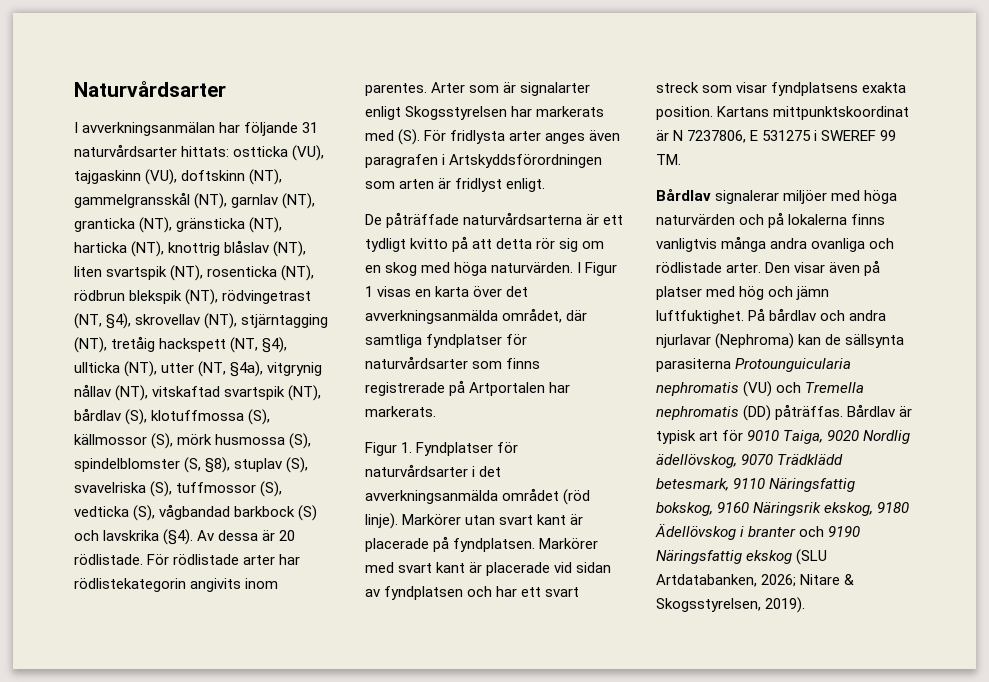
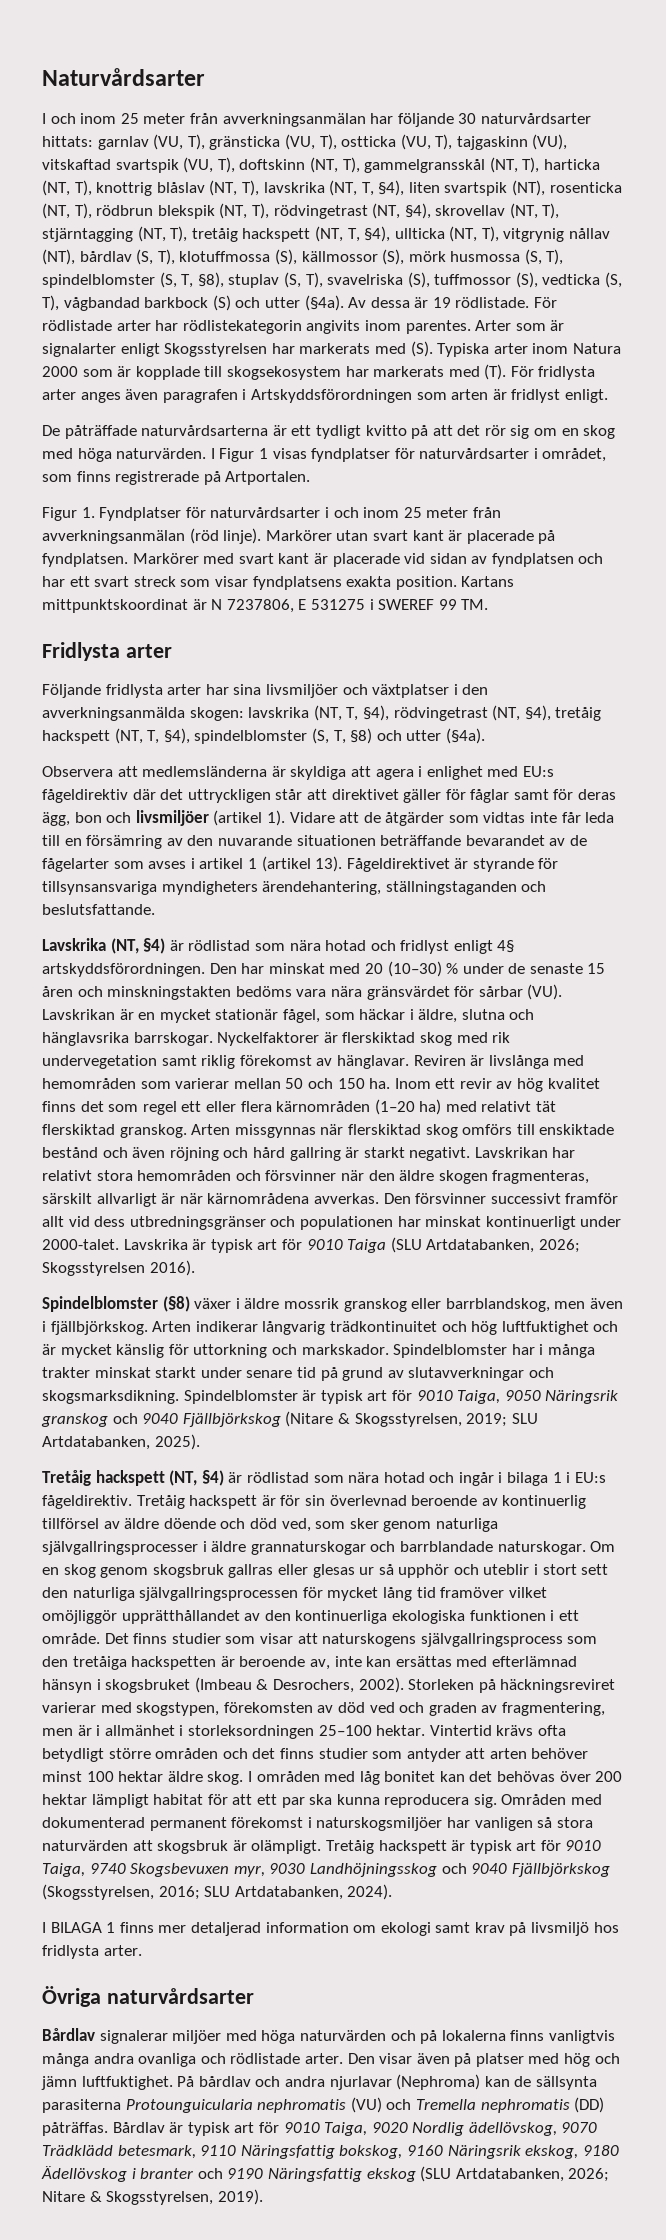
(78, 127) none -> [50,113,218,124] och inom 25 meter från
[302,122,319,133] 31 -> [458,113,477,124] 30
[233,145,325,161] [74,169,283,185] [74,192,316,209] [74,217,283,233] [74,240,307,257] [74,265,315,281] [74,289,312,305] [74,313,329,329] [74,336,259,353] ostticka (VU), tajgaskinn (VU), doftskinn (NT), gammelgransskål (NT), garnlav (NT), granticka (NT), gränsticka (NT), harticka (NT), knottrig blåslav (NT), liten svartspik (NT), rosenticka (NT), rödbrun blekspik (NT), rödvingetrast (NT, §4), skrovellav (NT), stjärntagging (NT), tretåig hackspett (NT, -> [97,134,568,150] [42,157,600,173] [42,180,622,196] [42,203,560,219] [42,226,360,242] garnlav (VU, T), gränsticka (VU, T), ostticka (VU, T), tajgaskinn (VU), vitskaftad svartspik (VU, T), doftskinn (NT, T), gammelgransskål (NT, T), harticka (NT, T), knottrig blåslav (NT, T), lavskrika (NT, T, §4), liten svartspik (NT), rosenticka (NT, T), rödbrun blekspik (NT, T), rödvingetrast (NT, §4), skrovellav (NT, T), stjärntagging (NT, T), tretåig hackspett (NT, T,
[124,361,323,377] [74,384,322,401] [74,408,148,425] (NT), utter (NT, §4a), vitgrynig nållav (NT), vitskaftad svartspik (NT), bårdlav (S), -> [449,226,611,242] [42,249,175,265] (NT, T), vitgrynig nållav (NT), bårdlav (S, T),
[289,433,312,449] [74,457,202,473] (S), spindelblomster (S, -> [524,249,564,265] [42,272,194,288] (S, T), spindelblomster (S, T,
[286,457,309,473] (S), -> [283,272,323,288] (S, T),
[133,505,156,521] (S), -> [605,272,623,288] [42,295,59,311] (S, T),
[103,529,194,545] lavskrika (§4). -> [264,295,344,311] utter (§4a).
[279,530,296,541] 20 -> [432,297,451,308] 19
(421, 137) none -> [437,343,621,357] [42,364,507,380] Typiska arter inom Natura 2000 som är kopplade till skogsekosystem har markerats med (T).
[496,238,533,249] detta -> [457,425,481,436] det
[415,286,529,297] [365,308,588,324] [365,334,422,348] en karta över det avverkningsanmälda området, där samtliga -> (307, 453) none
(468, 362) none -> [533,448,607,462] i området,
[469,382,571,396] [365,406,436,417] Artportalen har markerats. -> [225,471,311,485] Artportalen.
[479,466,502,477] [365,488,560,504] det avverkningsanmälda området -> [333,507,501,518] [42,530,185,544] och inom 25 meter från avverkningsanmälan
(681, 159) none -> [42,642,172,661] [42,684,489,698] [42,705,602,721] [42,728,485,744] [42,766,554,780] [42,789,617,803] [42,810,615,826] [42,835,587,849] [42,856,559,872] [42,881,547,895] [42,904,155,915] [42,938,515,954] [42,961,606,977] [42,984,563,1000] [42,1009,535,1023] [42,1032,511,1046] [42,1055,585,1069] [42,1078,600,1092] [42,1099,557,1115] [42,1124,615,1138] [42,1147,576,1161] [42,1170,590,1184] [42,1193,619,1207] [42,1216,622,1230] [42,1237,580,1253] [42,1260,195,1276] [42,1296,623,1312] [42,1321,619,1335] [42,1344,595,1358] [42,1367,554,1381] [42,1390,619,1404] [41,1411,538,1427] [42,1434,200,1450] [42,1470,606,1486] [42,1495,587,1509] [42,1518,498,1532] [42,1541,616,1555] [42,1564,609,1578] [42,1587,547,1601] [42,1610,579,1624] [42,1633,598,1647] [42,1656,577,1670] [42,1677,616,1693] [42,1702,605,1716] [42,1725,566,1739] [42,1748,589,1762] [42,1771,623,1785] [42,1794,603,1808] [42,1817,593,1831] [42,1840,602,1854] [42,1863,610,1877] [42,1884,393,1900] [42,1922,619,1936] [42,1945,142,1959] [42,1986,254,2007] // Fridlysta arter // Följande fridlysta arter har sina livsmiljöer och växtplatser i den avverkningsanmälda skogen: lavskrika (NT, T, §4), rödvingetrast (NT, §4), tretåig hackspett (NT, T, §4), spindelblomster (S, T, §8) och utter (§4a). // Observera att medlemsländerna är skyldiga att agera i enlighet med EU:s fågeldirektiv där det uttryckligen står att direktivet gäller för fåglar samt för deras ägg, bon och livsmiljöer (artikel 1). Vidare att de åtgärder som vidtas inte får leda till en försämring av den nuvarande situationen beträffande bevarandet av de fågelarter som avses i artikel 1 (artikel 13). Fågeldirektivet är styrande för tillsynsansvariga myndigheters ärendehantering, ställningstaganden och beslutsfattande. // Lavskrika (NT, §4) är rödlistad som nära hotad och fridlyst enligt 4§ artskyddsförordningen. Den har minskat med 20 (10–30) % under de senaste 15 åren och minskningstakten bedöms vara nära gränsvärdet för sårbar (VU). Lavskrikan är en mycket stationär fågel, som häckar i äldre, slutna och hänglavsrika barrskogar. Nyckelfaktorer är flerskiktad skog med rik undervegetation samt riklig förekomst av hänglavar. Reviren är livslånga med hemområden som varierar mellan 50 och 150 ha. Inom ett revir av hög kvalitet finns det som regel ett eller flera kärnområden (1–20 ha) med relativt tät flerskiktad granskog. Arten missgynnas när flerskiktad skog omförs till enskiktade bestånd och även röjning och hård gallring är starkt negativt. Lavskrikan har relativt stora hemområden och försvinner när den äldre skogen fragmenteras, särskilt allvarligt är när kärnområdena avverkas. Den försvinner successivt framför allt vid dess utbredningsgränser och populationen har minskat kontinuerligt under 2000-talet. Lavskrika är typisk art för 9010 Taiga (SLU Artdatabanken, 2026; Skogsstyrelsen 2016). // Spindelblomster (§8) växer i äldre mossrik granskog eller barrblandskog, men även i fjällbjörkskog. Arten indikerar långvarig trädkontinuitet och hög luftfuktighet och är mycket känslig för uttorkning och markskador. Spindelblomster har i många trakter minskat starkt under senare tid på grund av slutavverkningar och skogsmarksdikning. Spindelblomster är typisk art för 9010 Taiga, 9050 Näringsrik granskog och 9040 Fjällbjörkskog (Nitare & Skogsstyrelsen, 2019; SLU Artdatabanken, 2025). // Tretåig hackspett (NT, §4) är rödlistad som nära hotad och ingår i bilaga 1 i EU:s fågeldirektiv. Tretåig hackspett är för sin överlevnad beroende av kontinuerlig tillförsel av äldre döende och död ved, som sker genom naturliga självgallringsprocesser i äldre grannaturskogar och barrblandade naturskogar. Om en skog genom skogsbruk gallras eller glesas ur så upphör och uteblir i stort sett den naturliga självgallringsprocessen för mycket lång tid framöver vilket omöjliggör upprätthållandet av den kontinuerliga ekologiska funktionen i ett område. Det finns studier som visar att naturskogens självgallringsprocess som den tretåiga hackspetten är beroende av, inte kan ersättas med efterlämnad hänsyn i skogsbruket (Imbeau & Desrochers, 2002). Storleken på häckningsreviret varierar med skogstypen, förekomsten av död ved och graden av fragmentering, men är i allmänhet i storleksordningen 25–100 hektar. Vintertid krävs ofta betydligt större områden och det finns studier som antyder att arten behöver minst 100 hektar äldre skog. I områden med låg bonitet kan det behövas över 200 hektar lämpligt habitat för att ett par ska kunna reproducera sig. Områden med dokumenterad permanent förekomst i naturskogsmiljöer har vanligen så stora naturvärden att skogsbruk är olämpligt. Tretåig hackspett är typisk art för 9010 Taiga, 9740 Skogsbevuxen myr, 9030 Landhöjningsskog och 9040 Fjällbjörkskog (Skogsstyrelsen, 2016; SLU Artdatabanken, 2024). // I BILAGA 1 finns mer detaljerad information om ekologi samt krav på livsmiljö hos fridlysta arter. // Övriga naturvårdsarter

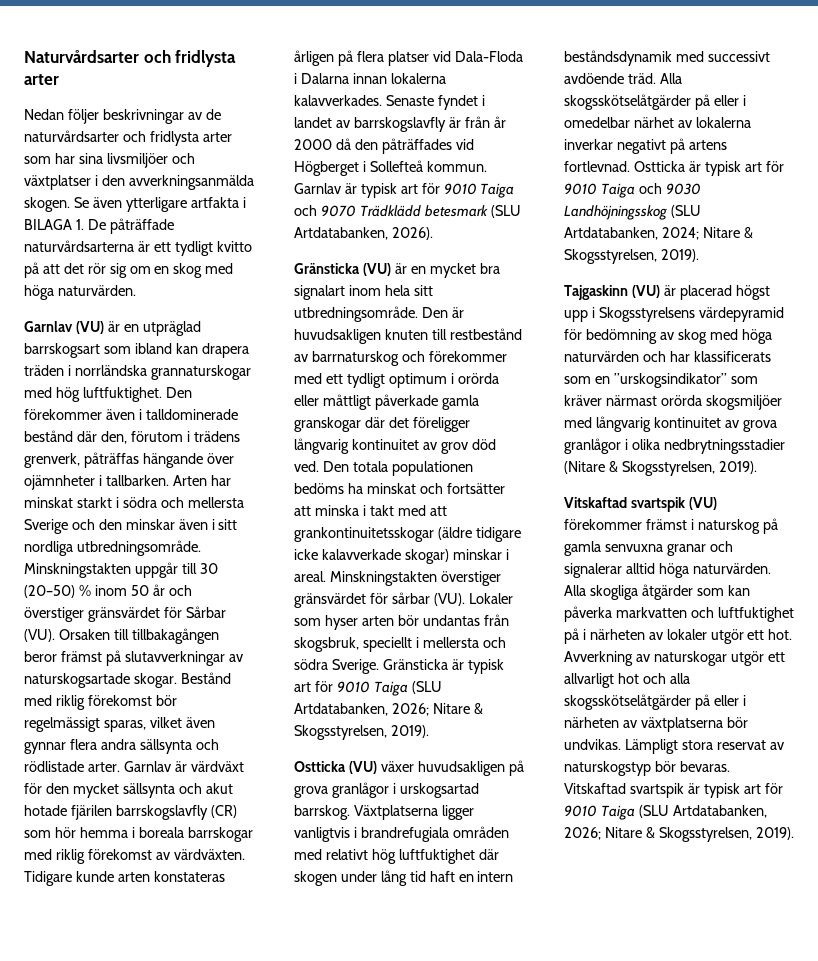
[42,113,591,127] [42,134,568,150] [42,157,600,173] [42,180,622,196] [42,203,560,219] [42,226,611,242] [42,249,564,265] [42,272,623,288] [42,295,558,311] [42,320,565,334] [42,341,621,357] [42,364,596,380] [42,389,608,403] // I och inom 25 meter från avverkningsanmälan har följande 30 naturvårdsarter hittats: garnlav (VU, T), gränsticka (VU, T), ostticka (VU, T), tajgaskinn (VU), vitskaftad svartspik (VU, T), doftskinn (NT, T), gammelgransskål (NT, T), harticka (NT, T), knottrig blåslav (NT, T), lavskrika (NT, T, §4), liten svartspik (NT), rosenticka (NT, T), rödbrun blekspik (NT, T), rödvingetrast (NT, §4), skrovellav (NT, T), stjärntagging (NT, T), tretåig hackspett (NT, T, §4), ullticka (NT, T), vitgrynig nållav (NT), bårdlav (S, T), klotuffmossa (S), källmossor (S), mörk husmossa (S, T), spindelblomster (S, T, §8), stuplav (S, T), svavelriska (S), tuffmossor (S), vedticka (S, T), vågbandad barkbock (S) och utter (§4a). Av dessa är 19 rödlistade. För rödlistade arter har rödlistekategorin angivits inom parentes. Arter som är signalarter enligt Skogsstyrelsen har markerats med (S). Typiska arter inom Natura 2000 som är kopplade till skogsekosystem har markerats med (T). För fridlysta arter anges även paragrafen i Artskyddsförordningen som arten är fridlyst enligt. // -> [143,50,237,67] [24,74,59,85] [24,109,221,124] [24,130,232,146] [24,153,195,168] [24,175,254,190] [24,197,246,212] [24,219,84,230] och fridlysta arter // Nedan följer beskrivningar av de naturvårdsarter och fridlysta arter som har sina livsmiljöer och växtplatser i den avverkningsanmälda skogen. Se även ytterligare artfakta i BILAGA 1.
[210,448,607,462] [42,471,311,485] [42,507,501,521] [42,528,556,544] [42,553,604,567] [42,576,515,590] [42,599,489,613] [42,642,172,661] [42,684,489,698] [42,705,602,721] [42,728,485,744] [42,766,554,780] [42,789,617,803] [42,810,615,826] [42,835,587,849] [42,856,559,872] [42,881,547,895] [42,904,155,915] [42,938,515,954] [42,961,606,977] [42,984,563,1000] [42,1009,535,1023] [42,1032,511,1046] [42,1055,585,1069] [42,1078,600,1092] [42,1099,557,1115] [42,1124,615,1138] [42,1147,576,1161] [42,1170,590,1184] [42,1193,619,1207] [42,1216,622,1230] [42,1237,580,1253] [42,1260,195,1276] [42,1296,623,1312] [42,1321,619,1335] [42,1344,595,1358] [42,1367,554,1381] [42,1390,619,1404] [41,1411,538,1427] [42,1434,200,1450] [42,1470,606,1486] [42,1495,587,1509] [42,1518,498,1532] [42,1541,616,1555] [42,1564,609,1578] [42,1587,547,1601] [42,1610,579,1624] [42,1633,598,1647] [42,1656,577,1670] [42,1677,616,1693] [42,1702,605,1716] [42,1725,566,1739] [42,1748,589,1762] [42,1771,623,1785] [42,1794,603,1808] [42,1817,593,1831] [42,1840,602,1854] [42,1863,610,1877] [42,1884,393,1900] [42,1922,619,1936] [42,1945,142,1959] [42,1986,254,2007] [42,2028,615,2044] [42,2053,620,2067] [41,2074,597,2090] [42,2097,605,2113] [42,2122,598,2136] [42,2145,619,2159] [41,2166,416,2182] I Figur 1 visas fyndplatser för naturvårdsarter i området, som finns registrerade på Artportalen. // Figur 1. Fyndplatser för naturvårdsarter i och inom 25 meter från avverkningsanmälan (röd linje). Markörer utan svart kant är placerade på fyndplatsen. Markörer med svart kant är placerade vid sidan av fyndplatsen och har ett svart streck som visar fyndplatsens exakta position. Kartans mittpunktskoordinat är N 7237806, E 531275 i SWEREF 99 TM. // Fridlysta arter // Följande fridlysta arter har sina livsmiljöer och växtplatser i den avverkningsanmälda skogen: lavskrika (NT, T, §4), rödvingetrast (NT, §4), tretåig hackspett (NT, T, §4), spindelblomster (S, T, §8) och utter (§4a). // Observera att medlemsländerna är skyldiga att agera i enlighet med EU:s fågeldirektiv där det uttryckligen står att direktivet gäller för fåglar samt för deras ägg, bon och livsmiljöer (artikel 1). Vidare att de åtgärder som vidtas inte får leda till en försämring av den nuvarande situationen beträffande bevarandet av de fågelarter som avses i artikel 1 (artikel 13). Fågeldirektivet är styrande för tillsynsansvariga myndigheters ärendehantering, ställningstaganden och beslutsfattande. // Lavskrika (NT, §4) är rödlistad som nära hotad och fridlyst enligt 4§ artskyddsförordningen. Den har minskat med 20 (10–30) % under de senaste 15 åren och minskningstakten bedöms vara nära gränsvärdet för sårbar (VU). Lavskrikan är en mycket stationär fågel, som häckar i äldre, slutna och hänglavsrika barrskogar. Nyckelfaktorer är flerskiktad skog med rik undervegetation samt riklig förekomst av hänglavar. Reviren är livslånga med hemområden som varierar mellan 50 och 150 ha. Inom ett revir av hög kvalitet finns det som regel ett eller flera kärnområden (1–20 ha) med relativt tät flerskiktad granskog. Arten missgynnas när flerskiktad skog omförs till enskiktade bestånd och även röjning och hård gallring är starkt negativt. Lavskrikan har relativt stora hemområden och försvinner när den äldre skogen fragmenteras, särskilt allvarligt är när kärnområdena avverkas. Den försvinner successivt framför allt vid dess utbredningsgränser och populationen har minskat kontinuerligt under 2000-talet. Lavskrika är typisk art för 9010 Taiga (SLU Artdatabanken, 2026; Skogsstyrelsen 2016). // Spindelblomster (§8) växer i äldre mossrik granskog eller barrblandskog, men även i fjällbjörkskog. Arten indikerar långvarig trädkontinuitet och hög luftfuktighet och är mycket känslig för uttorkning och markskador. Spindelblomster har i många trakter minskat starkt under senare tid på grund av slutavverkningar och skogsmarksdikning. Spindelblomster är typisk art för 9010 Taiga, 9050 Näringsrik granskog och 9040 Fjällbjörkskog (Nitare & Skogsstyrelsen, 2019; SLU Artdatabanken, 2025). // Tretåig hackspett (NT, §4) är rödlistad som nära hotad och ingår i bilaga 1 i EU:s fågeldirektiv. Tretåig hackspett är för sin överlevnad beroende av kontinuerlig tillförsel av äldre döende och död ved, som sker genom naturliga självgallringsprocesser i äldre grannaturskogar och barrblandade naturskogar. Om en skog genom skogsbruk gallras eller glesas ur så upphör och uteblir i stort sett den naturliga självgallringsprocessen för mycket lång tid framöver vilket omöjliggör upprätthållandet av den kontinuerliga ekologiska funktionen i ett område. Det finns studier som visar att naturskogens självgallringsprocess som den tretåiga hackspetten är beroende av, inte kan ersättas med efterlämnad hänsyn i skogsbruket (Imbeau & Desrochers, 2002). Storleken på häckningsreviret varierar med skogstypen, förekomsten av död ved och graden av fragmentering, men är i allmänhet i storleksordningen 25–100 hektar. Vintertid krävs ofta betydligt större områden och det finns studier som antyder att arten behöver minst 100 hektar äldre skog. I områden med låg bonitet kan det behövas över 200 hektar lämpligt habitat för att ett par ska kunna reproducera sig. Områden med dokumenterad permanent förekomst i naturskogsmiljöer har vanligen så stora naturvärden att skogsbruk är olämpligt. Tretåig hackspett är typisk art för 9010 Taiga, 9740 Skogsbevuxen myr, 9030 Landhöjningsskog och 9040 Fjällbjörkskog (Skogsstyrelsen, 2016; SLU Artdatabanken, 2024). // I BILAGA 1 finns mer detaljerad information om ekologi samt krav på livsmiljö hos fridlysta arter. // Övriga naturvårdsarter // Bårdlav signalerar miljöer med höga naturvärden och på lokalerna finns vanligtvis många andra ovanliga och rödlistade arter. Den visar även på platser med hög och jämn luftfuktighet. På bårdlav och andra njurlavar (Nephroma) kan de sällsynta parasiterna Protounguicularia nephromatis (VU) och Tremella nephromatis (DD) påträffas. Bårdlav är typisk art för 9010 Taiga, 9020 Nordlig ädellövskog, 9070 Trädklädd betesmark, 9110 Näringsfattig bokskog, 9160 Näringsrik ekskog, 9180 Ädellövskog i branter och 9190 Näringsfattig ekskog -> [24,321,201,336] [24,343,249,358] [24,365,251,380] [24,387,192,402] [24,409,238,420] [24,430,240,444] [24,452,234,468] [24,475,231,490] [24,497,244,508] [24,519,238,534] [24,540,201,556] [24,562,218,578] [24,584,192,598] [24,606,226,622] [24,628,219,644] [24,650,243,666] [24,672,231,688] [24,695,177,710] [24,717,215,732] [24,739,219,754] [24,761,244,772] [24,783,233,798] [24,805,237,820] [24,827,253,842] [24,849,245,864] [24,871,225,886] [294,50,523,66] [294,73,446,84] [294,95,485,110] [294,116,506,132] [294,138,474,154] [294,160,487,176] [294,183,515,198] [294,205,521,218] [294,227,433,240] [294,263,500,278] [294,285,433,300] [294,306,464,322] [294,328,522,344] [294,351,507,366] [294,373,499,388] [294,394,479,410] [294,417,470,432] [294,438,496,454] [294,461,473,476] [294,483,505,494] [294,505,447,516] [294,527,521,542] [294,549,509,564] [294,571,501,586] [294,592,513,608] [294,614,509,630] [294,637,506,652] [294,659,504,674] [294,681,442,696] [294,703,483,716] [294,725,429,740] [294,760,524,776] [294,782,479,798] [294,805,474,820] [294,826,509,842] [294,849,499,864] [294,870,514,886] [564,50,770,66] [564,73,682,84] [564,94,746,110] [564,117,751,128] [564,138,727,154] [564,161,784,176] [564,183,701,198] [564,205,701,220] [564,227,753,240] [564,249,699,264] [564,285,770,300] [564,307,784,322] [564,329,772,344] [564,351,771,362] [564,373,758,388] [564,395,782,410] [564,416,777,432] [564,438,785,454] [564,461,757,476] [564,497,717,512] [564,518,778,534] [564,541,733,556] [564,563,771,578] [564,584,750,600] [564,606,794,622] [564,628,793,644] [564,651,785,666] [564,673,690,688] [564,694,746,710] [564,717,748,732] [564,739,784,754] [564,761,730,776] [564,783,783,798] [564,805,635,820] // Garnlav (VU) är en utpräglad barrskogsart som ibland kan drapera träden i norrländska grannaturskogar med hög luftfuktighet. Den förekommer även i talldominerade bestånd där den, förutom i trädens grenverk, påträffas hängande över ojämnheter i tallbarken. Arten har minskat starkt i södra och mellersta Sverige och den minskar även i sitt nordliga utbredningsområde. Minskningstakten uppgår till 30 (20–50) % inom 50 år och överstiger gränsvärdet för Sårbar (VU). Orsaken till tillbakagången beror främst på slutavverkningar av naturskogsartade skogar. Bestånd med riklig förekomst bör regelmässigt sparas, vilket även gynnar flera andra sällsynta och rödlistade arter. Garnlav är värdväxt för den mycket sällsynta och akut hotade fjärilen barrskogslavfly (CR) som hör hemma i boreala barrskogar med riklig förekomst av värdväxten. Tidigare kunde arten konstateras årligen på flera platser vid Dala-Floda i Dalarna innan lokalerna kalavverkades. Senaste fyndet i landet av barrskogslavfly är från år 2000 då den påträffades vid Högberget i Sollefteå kommun. Garnlav är typisk art för 9010 Taiga och 9070 Trädklädd betesmark (SLU Artdatabanken, 2026). // Gränsticka (VU) är en mycket bra signalart inom hela sitt utbredningsområde. Den är huvudsakligen knuten till restbestånd av barrnaturskog och förekommer med ett tydligt optimum i orörda eller måttligt påverkade gamla granskogar där det föreligger långvarig kontinuitet av grov död ved. Den totala populationen bedöms ha minskat och fortsätter att minska i takt med att grankontinuitetsskogar (äldre tidigare icke kalavverkade skogar) minskar i areal. Minskningstakten överstiger gränsvärdet för sårbar (VU). Lokaler som hyser arten bör undantas från skogsbruk, speciellt i mellersta och södra Sverige. Gränsticka är typisk art för 9010 Taiga (SLU Artdatabanken, 2026; Nitare & Skogsstyrelsen, 2019). // Ostticka (VU) växer huvudsakligen på grova granlågor i urskogsartad barrskog. Växtplatserna ligger vanligtvis i brandrefugiala områden med relativt hög luftfuktighet där skogen under lång tid haft en intern beståndsdynamik med successivt avdöende träd. Alla skogsskötselåtgärder på eller i omedelbar närhet av lokalerna inverkar negativt på artens fortlevnad. Ostticka är typisk art för 9010 Taiga och 9030 Landhöjningsskog (SLU Artdatabanken, 2024; Nitare & Skogsstyrelsen, 2019). // Tajgaskinn (VU) är placerad högst upp i Skogsstyrelsens värdepyramid för bedömning av skog med höga naturvärden och har klassificerats som en ”urskogsindikator” som kräver närmast orörda skogsmiljöer med långvarig kontinuitet av grova granlågor i olika nedbrytningsstadier (Nitare & Skogsstyrelsen, 2019). // Vitskaftad svartspik (VU) förekommer främst i naturskog på gamla senvuxna granar och signalerar alltid höga naturvärden. Alla skogliga åtgärder som kan påverka markvatten och luftfuktighet på i närheten av lokaler utgör ett hot. Avverkning av naturskogar utgör ett allvarligt hot och alla skogsskötselåtgärder på eller i närheten av växtplatserna bör undvikas. Lämpligt stora reservat av naturskogstyp bör bevaras. Vitskaftad svartspik är typisk art för 9010 Taiga

